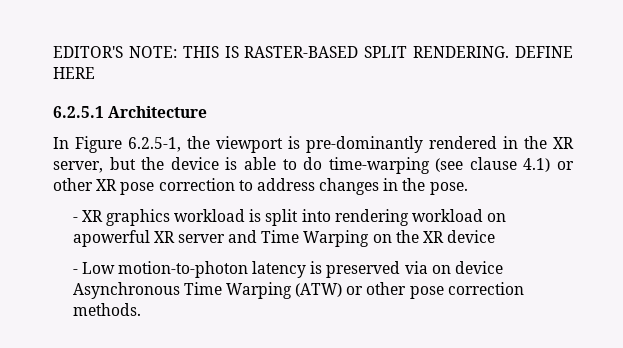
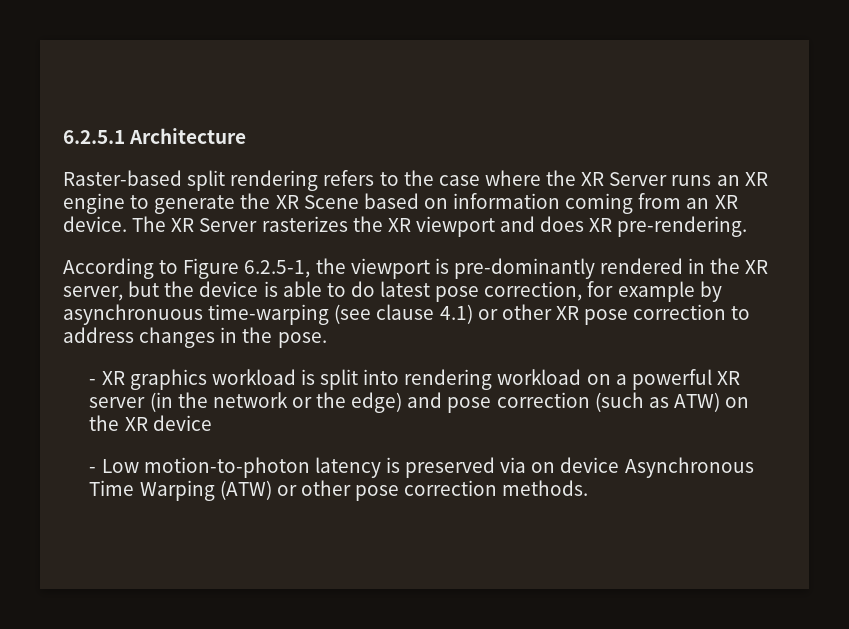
[53,46,573,58] [53,67,95,79] [53,106,208,118] [53,137,69,149] EDITOR'S NOTE: THIS IS RASTER-BASED SPLIT RENDERING. DEFINE HERE // 6.2.5.1 Architecture // In -> [63,128,247,144] [63,170,768,191] [63,193,738,214] [63,216,748,237] [63,258,179,279] 6.2.5.1 Architecture // Raster-based split rendering refers to the case where the XR Server runs an XR engine to generate the XR Scene based on information coming from an XR device. The XR Server rasterizes the XR viewport and does XR pre-rendering. // According to
(323, 163) none -> [380,281,722,302] [63,304,203,325] latest pose correction, for example by asynchronuous
[72,230,370,247] apowerful XR server and Time Warping -> [615,369,740,390] [89,392,720,413] a powerful XR server (in the network or the edge) and pose correction (such as ATW)

